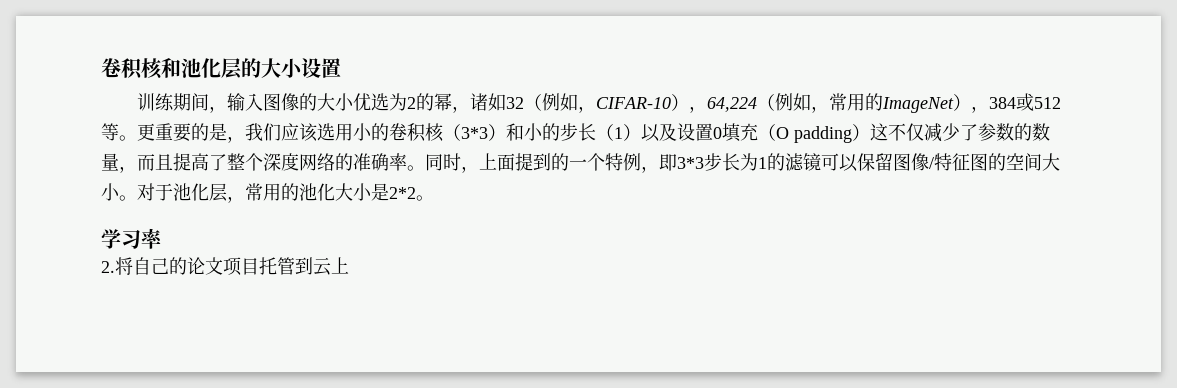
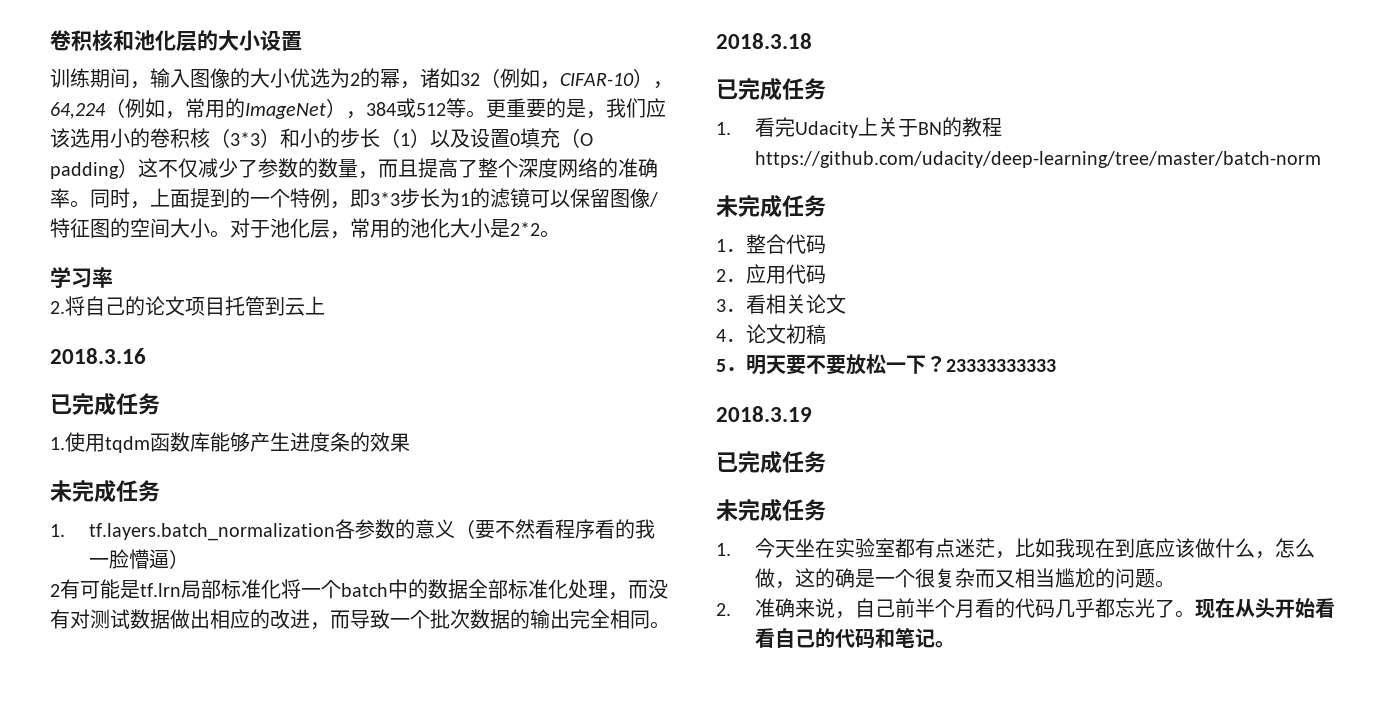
(349, 265) none -> [50,348,146,364] [50,393,160,416] [50,432,410,453] [50,480,160,503] [50,519,656,541] [89,549,190,569] [50,579,668,600] [50,609,670,630] [716,33,812,49] [716,78,826,101] [716,117,1003,138] [755,151,1322,168] [716,195,826,218] [716,234,826,254] [716,264,826,284] [716,294,846,314] [716,324,826,345] [716,354,1056,375] [716,406,812,422] [716,451,826,474] [716,499,826,522] [716,538,1316,559] [755,568,1176,589] [716,598,1336,619] [755,628,956,649] // 2018.3.16 // 已完成任务 // 1.使用tqdm函数库能够产生进度条的效果 // 未完成任务 // 1. tf.layers.batch_normalization各参数的意义（要不然看程序看的我一脸懵逼） // 2有可能是tf.lrn局部标准化将一个batch中的数据全部标准化处理，而没有对测试数据做出相应的改进，而导致一个批次数据的输出完全相同。 // 2018.3.18 // 已完成任务 // 1.看完Udacity上关于BN的教程https://github.com/udacity/deep-learning/tree/master/batch-norm // 未完成任务 // 1．整合代码 // 2．应用代码 // 3．看相关论文 // 4．论文初稿 // 5．明天要不要放松一下？23333333333 // 2018.3.19 // 已完成任务 // 未完成任务 // 1.今天坐在实验室都有点迷茫，比如我现在到底应该做什么，怎么做，这的确是一个很复杂而又相当尴尬的问题。 // 2.准确来说，自己前半个月看的代码几乎都忘光了。现在从头开始看看自己的代码和笔记。

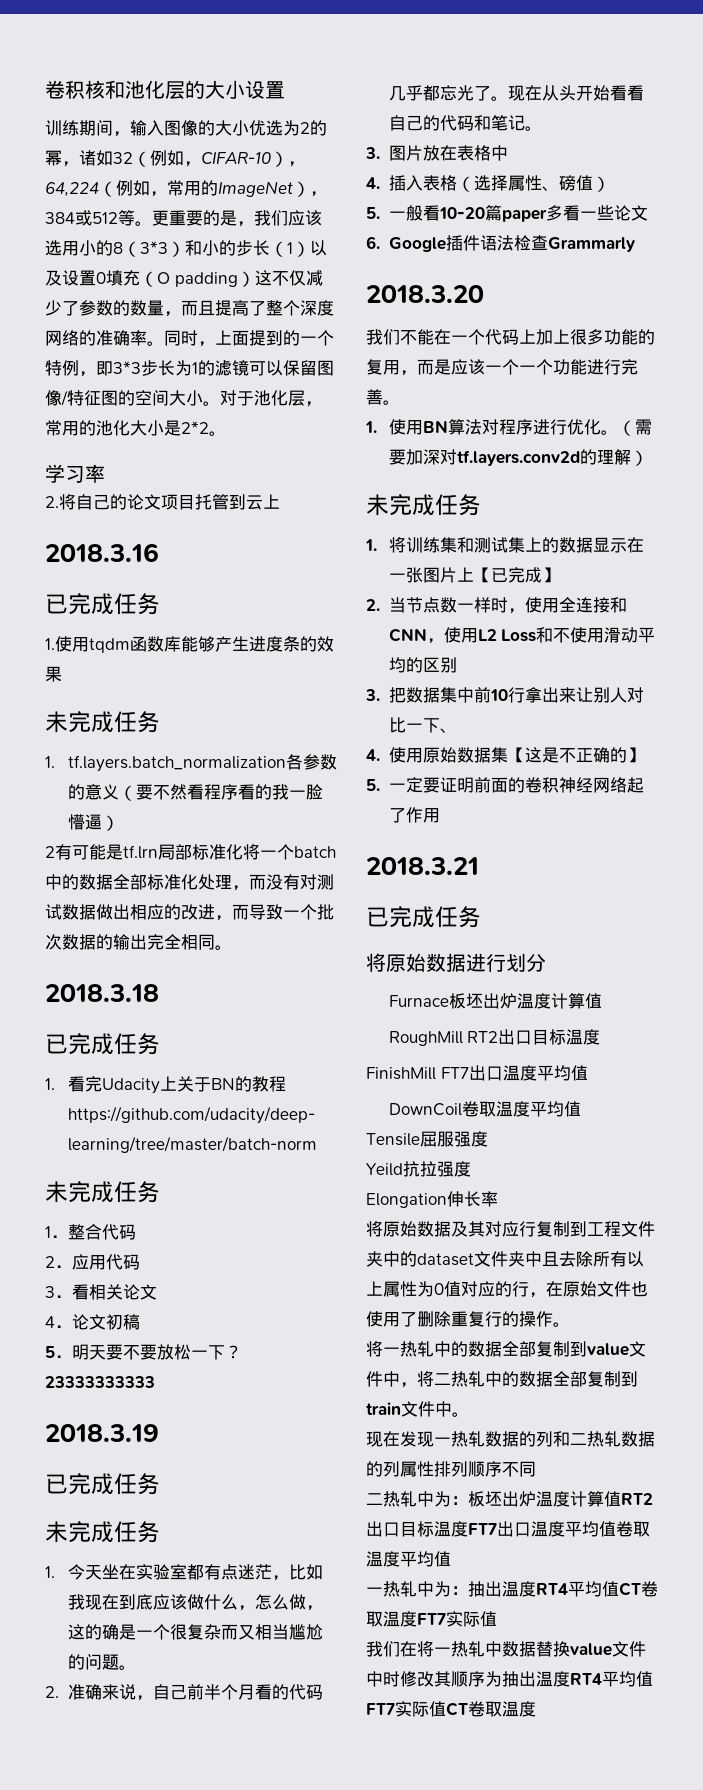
[150,128,210,148] 卷积核 -> [113,242,123,254] 8
(956, 644) none -> [365,145,508,161] [366,175,610,192] [366,205,648,222] [366,235,635,252] [366,285,484,303] [366,329,655,345] [366,359,638,376] [366,389,400,405] [365,419,652,436] [388,449,648,466] [366,494,481,516] [365,537,644,553] [388,567,559,583] [366,597,627,614] [388,627,656,644] [388,657,457,673] [365,687,644,703] [388,717,457,733] [366,747,644,763] [366,777,644,793] [388,807,440,823] [366,857,479,875] [366,906,481,928] [366,953,546,972] [388,993,602,1009] [388,1029,601,1046] [366,1065,588,1081] [388,1101,581,1117] [366,1131,488,1147] [366,1161,471,1177] [366,1191,498,1208] [366,1221,655,1237] [366,1251,644,1267] [366,1281,648,1298] [366,1311,570,1327] [366,1341,646,1357] [366,1371,638,1388] [366,1401,469,1417] [366,1431,655,1447] [366,1461,536,1477] [366,1491,653,1507] [366,1521,650,1537] [366,1551,451,1567] [366,1581,658,1597] [366,1611,497,1627] [366,1641,646,1657] [366,1671,653,1687] [366,1701,536,1717] // 3.图片放在表格中 // 4.插入表格（选择属性、磅值） // 5.一般看10-20篇paper多看一些论文 // 6. Google插件语法检查Grammarly // 2018.3.20 // 我们不能在一个代码上加上很多功能的复用，而是应该一个一个功能进行完善。 // 1.使用BN算法对程序进行优化。（需要加深对tf.layers.conv2d的理解） // 未完成任务 // 1.将训练集和测试集上的数据显示在一张图片上【已完成】 // 2.当节点数一样时，使用全连接和CNN，使用L2 Loss和不使用滑动平均的区别 // 3.把数据集中前10行拿出来让别人对比一下、 // 4.使用原始数据集【这是不正确的】 // 5.一定要证明前面的卷积神经网络起了作用 // 2018.3.21 // 已完成任务 // 将原始数据进行划分 // Furnace板坯出炉温度计算值 // RoughMill RT2出口目标温度 // FinishMill FT7出口温度平均值 // DownCoil卷取温度平均值 // Tensile屈服强度 // Yeild抗拉强度 // Elongation伸长率 // 将原始数据及其对应行复制到工程文件夹中的dataset文件夹中且去除所有以上属性为0值对应的行，在原始文件也使用了删除重复行的操作。 // 将一热轧中的数据全部复制到value文件中，将二热轧中的数据全部复制到train文件中。 // 现在发现一热轧数据的列和二热轧数据的列属性排列顺序不同 // 二热轧中为：板坯出炉温度计算值RT2出口目标温度FT7出口温度平均值卷取温度平均值 // 一热轧中为：抽出温度RT4平均值CT卷取温度FT7实际值 // 我们在将一热轧中数据替换value文件中时修改其顺序为抽出温度RT4平均值FT7实际值CT卷取温度

